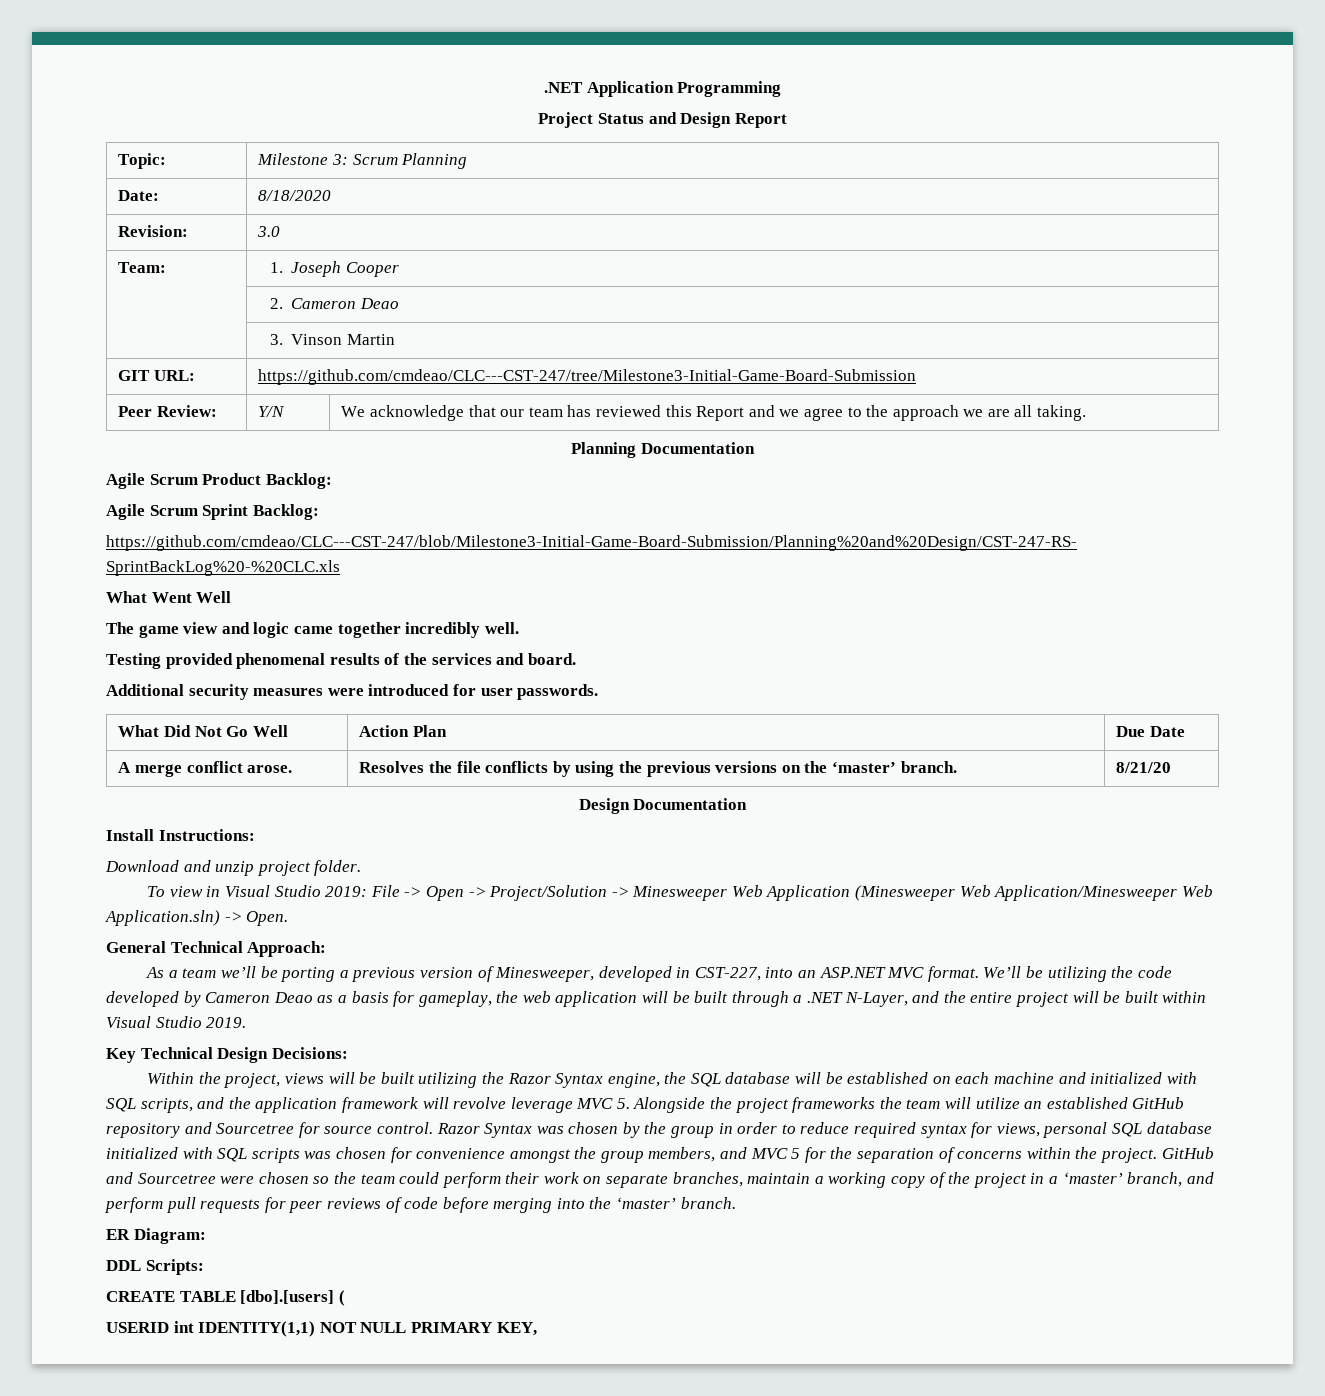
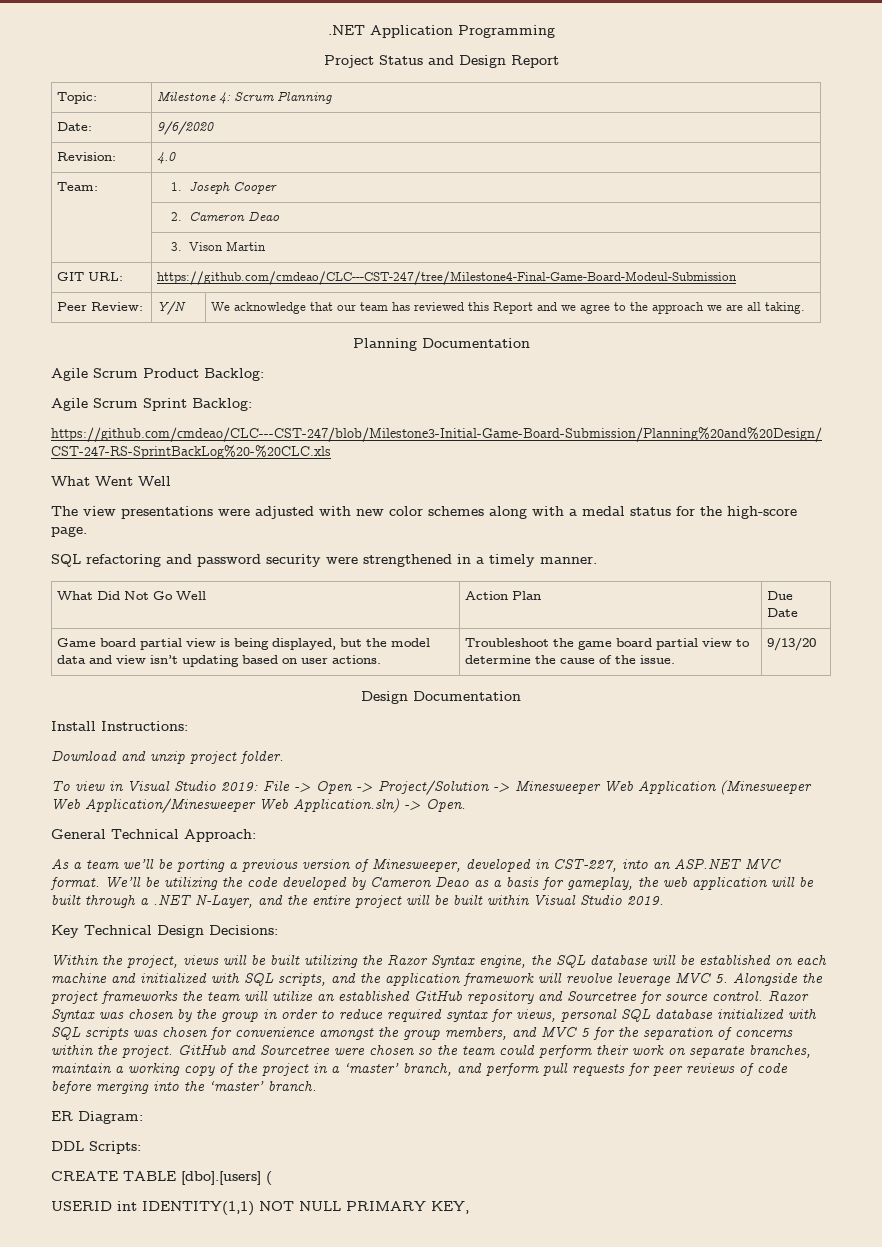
[332,154,349,165] 3: -> [219,92,232,104] 4:
[258,190,332,201] 8/18/2020 -> [157,121,215,135] 9/6/2020
[257,226,281,237] 3.0 -> [157,152,177,164] 4.0
[291,334,343,345] Vinson -> [188,242,223,251] Vison
[258,369,917,385] https://github.com/cmdeao/CLC---CST-247/tree/Milestone3-Initial-Game-Board-Submission -> [157,271,738,285] https://github.com/cmdeao/CLC---CST-247/tree/Milestone4-Final-Game-Board-Modeul-Submission
[138,622,519,638] [106,653,576,669] [106,684,599,700] game view and logic came together incredibly well. // Testing provided phenomenal results of the services and board. // Additional security measures were introduced for user passwords. -> [83,506,797,519] [51,526,87,537] [51,554,597,567] view presentations were adjusted with new color schemes along with a medal status for the high-score page. // SQL refactoring and password security were strengthened in a timely manner.
[118,761,293,777] [359,761,957,777] [1116,762,1172,773] A merge conflict arose. | Resolves the file conflicts by using the previous versions on the ‘master’ branch. | 8/21/20 -> [57,638,431,650] [57,655,382,667] [465,638,751,650] [465,655,676,664] [767,637,817,651] Game board partial view is being displayed, but the model data and view isn’t updating based on user actions. | Troubleshoot the game board partial view to determine the cause of the issue. | 9/13/20

